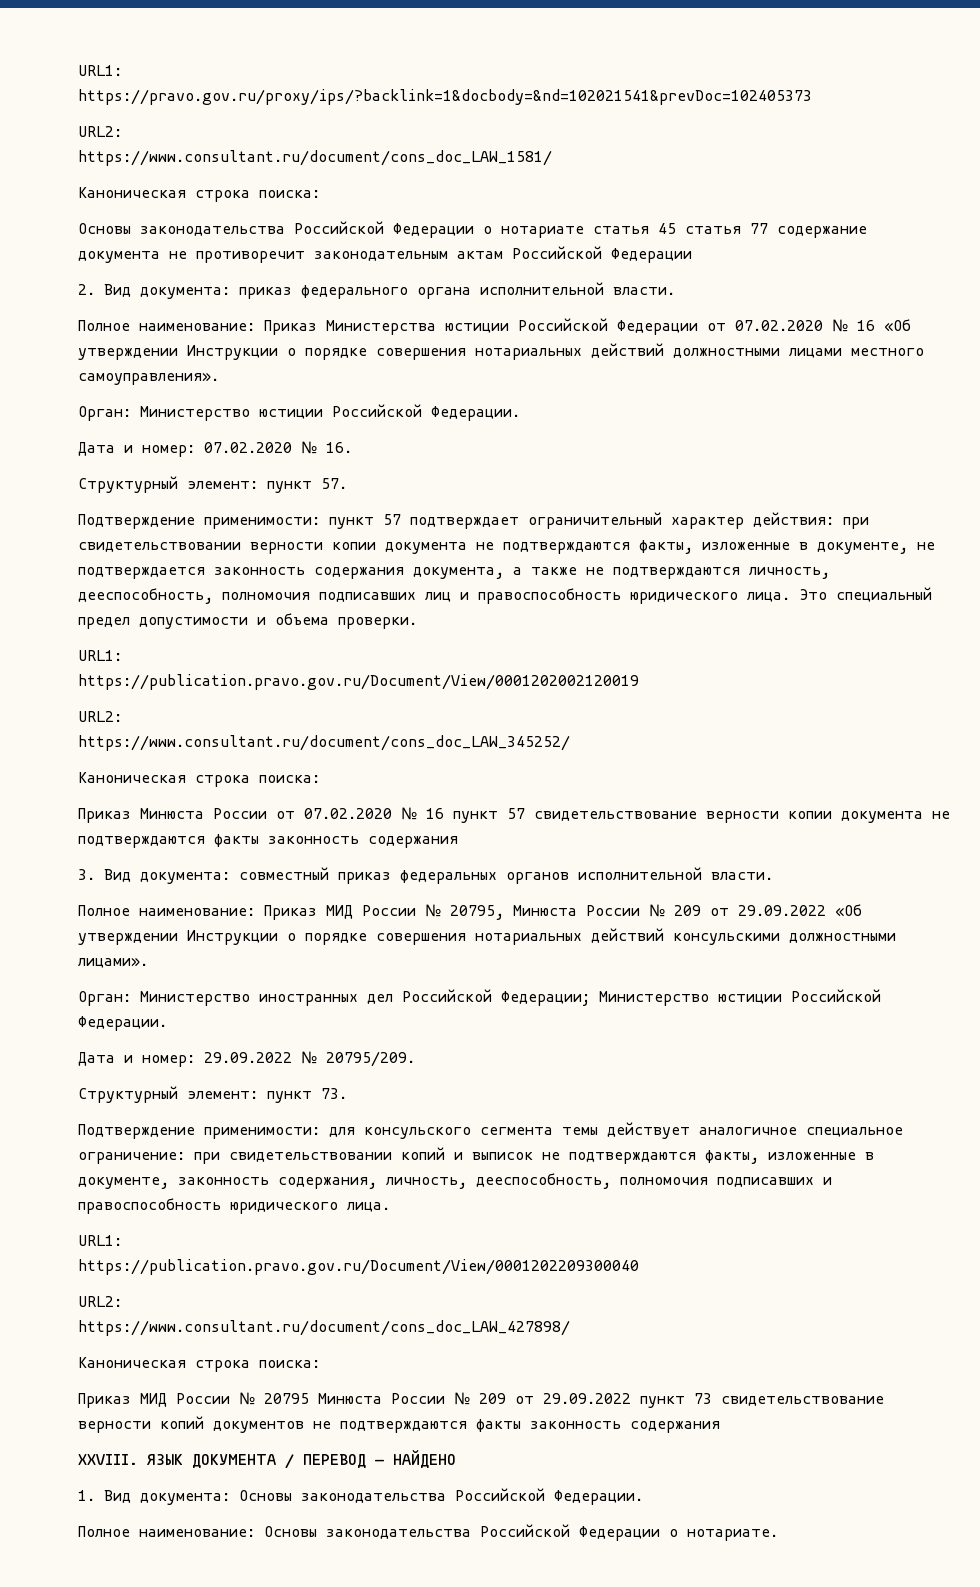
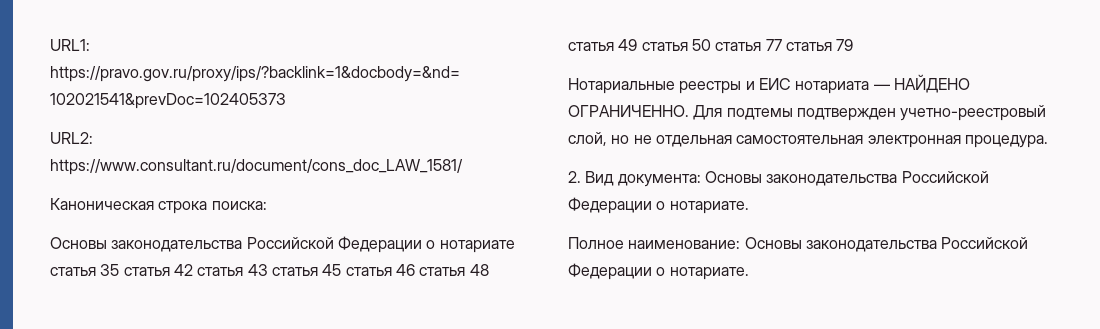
[658,223,867,238] [78,246,692,263] [78,282,675,299] [78,318,911,335] [78,343,924,360] [78,373,219,385] [78,404,520,421] [78,441,352,457] [78,476,347,493] [78,512,869,529] [78,540,935,554] [78,567,830,579] [78,587,932,604] [78,613,417,629] [78,650,122,661] [78,674,639,690] [78,711,122,722] [78,735,570,751] [78,772,320,787] [78,807,950,823] [78,834,458,848] [78,867,773,884] [78,904,862,920] [78,928,896,945] [78,958,148,968] [78,989,881,1006] [78,1016,167,1031] [78,1051,415,1067] [78,1086,347,1103] [78,1122,903,1139] [78,1147,874,1164] [78,1173,832,1189] [78,1198,390,1214] [78,1235,122,1246] [78,1259,639,1275] [78,1296,122,1307] [78,1320,570,1336] [78,1357,320,1372] [78,1392,884,1408] [78,1416,720,1433] [78,1450,456,1469] [78,1488,643,1505] 45 статья 77 содержание документа не противоречит законодательным актам Российской Федерации // 2. Вид документа: приказ федерального органа исполнительной власти. // Полное наименование: Приказ Министерства юстиции Российской Федерации от 07.02.2020 № 16 «Об утверждении Инструкции о порядке совершения нотариальных действий должностными лицами местного самоуправления». // Орган: Министерство юстиции Российской Федерации. // Дата и номер: 07.02.2020 № 16. // Структурный элемент: пункт 57. // Подтверждение применимости: пункт 57 подтверждает ограничительный характер действия: при свидетельствовании верности копии документа не подтверждаются факты, изложенные в документе, не подтверждается законность содержания документа, а также не подтверждаются личность, дееспособность, полномочия подписавших лиц и правоспособность юридического лица. Это специальный предел допустимости и объема проверки. // URL1: // https://publication.pravo.gov.ru/Document/View/0001202002120019 // URL2: // https://www.consultant.ru/document/cons_doc_LAW_345252/ // Каноническая строка поиска: // Приказ Минюста России от 07.02.2020 № 16 пункт 57 свидетельствование верности копии документа не подтверждаются факты законность содержания // 3. Вид документа: совместный приказ федеральных органов исполнительной власти. // Полное наименование: Приказ МИД России № 20795, Минюста России № 209 от 29.09.2022 «Об утверждении Инструкции о порядке совершения нотариальных действий консульскими должностными лицами». // Орган: Министерство иностранных дел Российской Федерации; Министерство юстиции Российской Федерации. // Дата и номер: 29.09.2022 № 20795/209. // Структурный элемент: пункт 73. // Подтверждение применимости: для консульского сегмента темы действует аналогичное специальное ограничение: при свидетельствовании копий и выписок не подтверждаются факты, изложенные в документе, законность содержания, личность, дееспособность, полномочия подписавших и правоспособность юридического лица. // URL1: // https://publication.pravo.gov.ru/Document/View/0001202209300040 // URL2: // https://www.consultant.ru/document/cons_doc_LAW_427898/ // Каноническая строка поиска: // Приказ МИД России № 20795 Минюста России № 209 от 29.09.2022 пункт 73 свидетельствование верности копий документов не подтверждаются факты законность содержания // XXVIII. ЯЗЫК ДОКУМЕНТА / ПЕРЕВОД — НАЙДЕНО // 1. Вид документа: Основы законодательства Российской Федерации. -> [100,264,489,276] [568,39,854,51] [568,74,970,94] [568,105,1047,121] [568,132,1048,148] [568,171,989,187] [568,197,749,214] 35 статья 42 статья 43 статья 45 статья 46 статья 48 статья 49 статья 50 статья 77 статья 79 // Нотариальные реестры и ЕИС нотариата — НАЙДЕНО ОГРАНИЧЕННО. Для подтемы подтвержден учетно-реестровый слой, но не отдельная самостоятельная электронная процедура. // 2. Вид документа: Основы законодательства Российской Федерации о нотариате.

